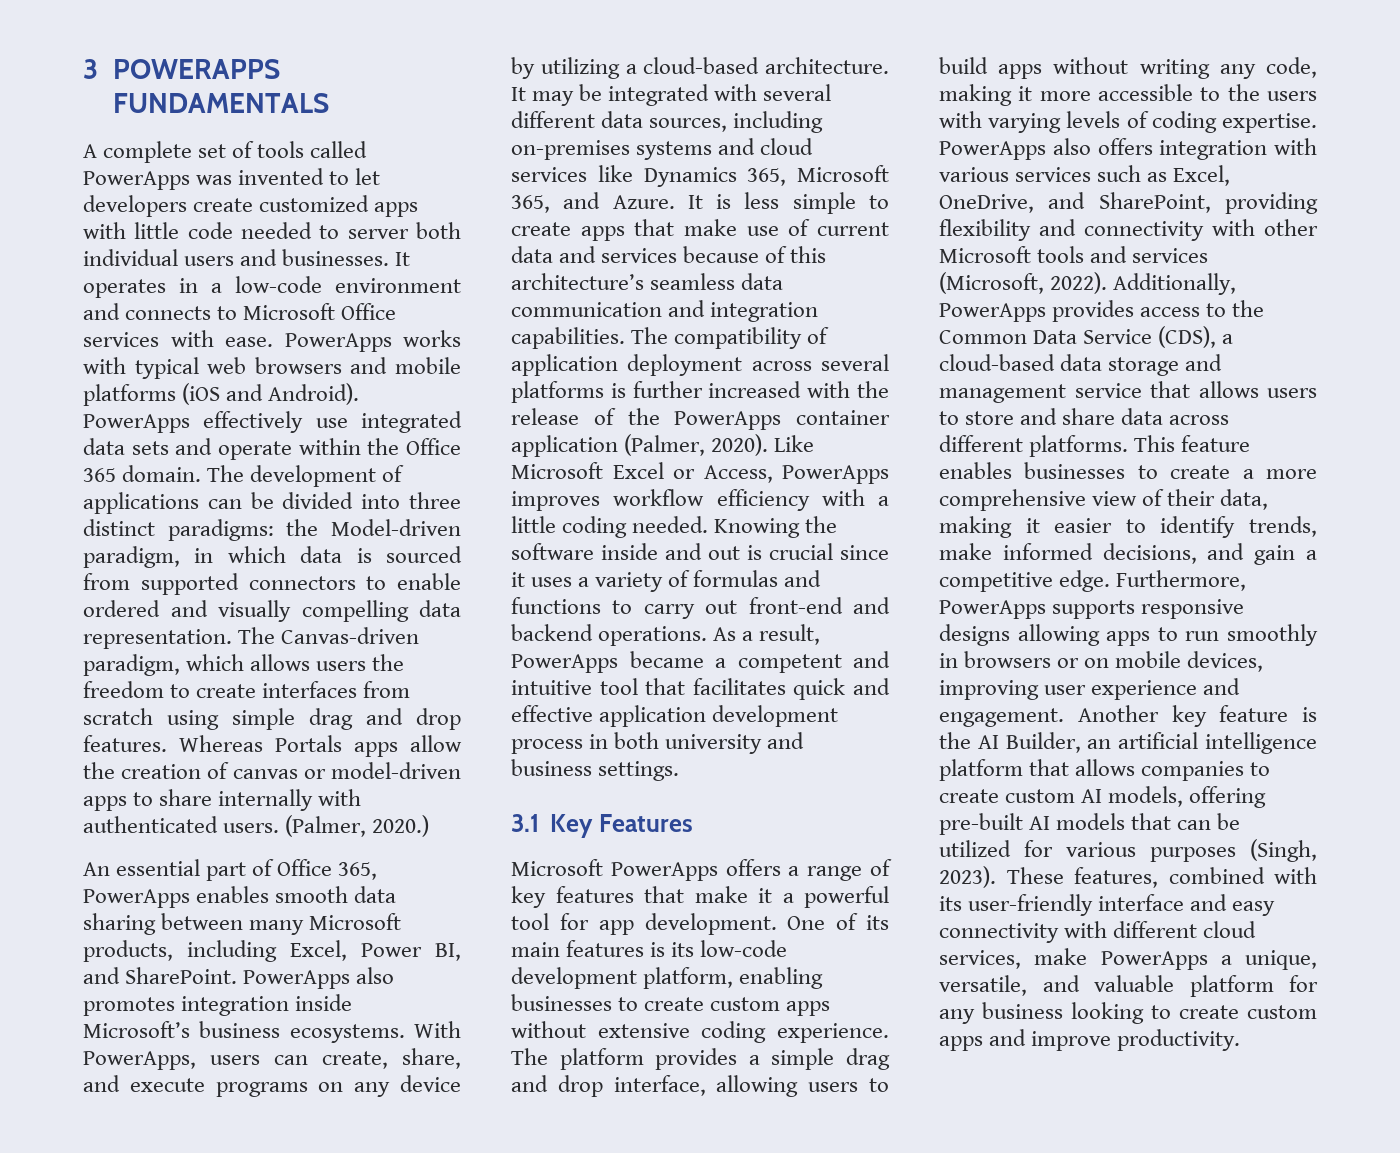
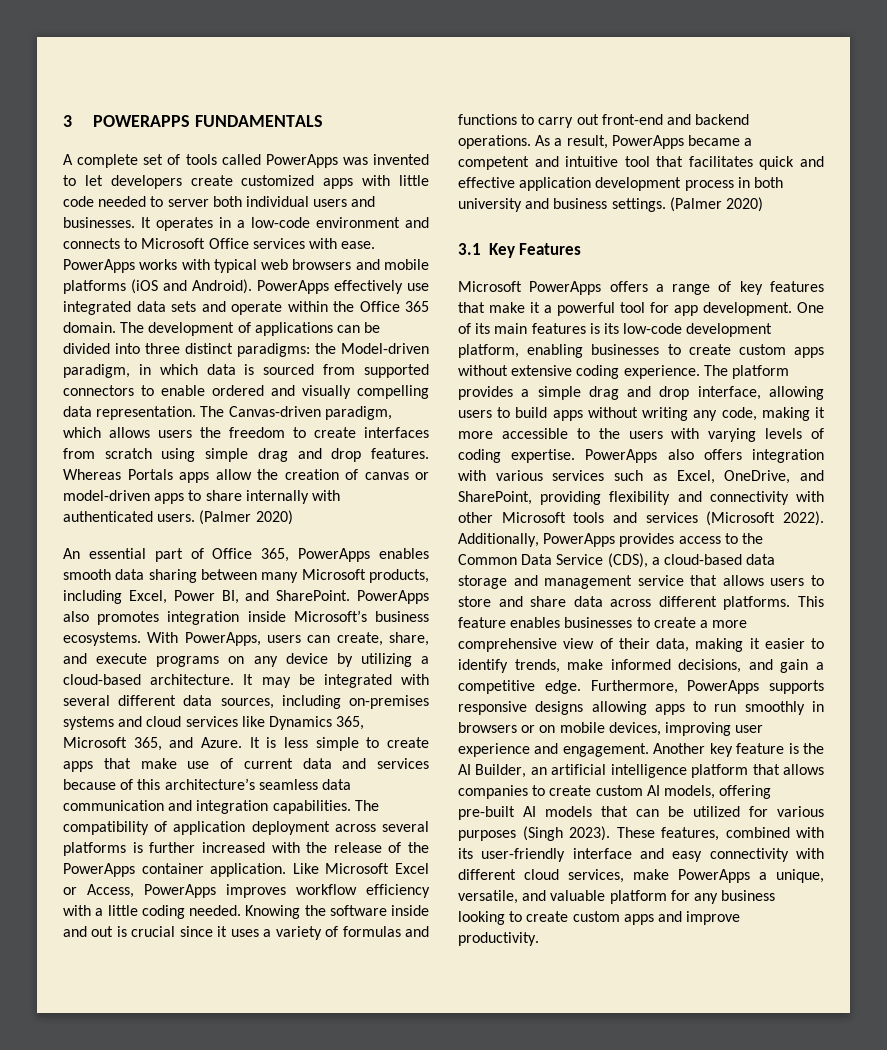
[285,815,430,837] (Palmer, 2020.) -> [199,510,293,525] (Palmer 2020)
[511,434,769,457] application (Palmer, 2020). -> [210,863,287,877] application.
(680, 771) none -> [669,197,763,212] (Palmer 2020)
[939,272,1044,294] (Microsoft, -> [706,511,776,526] (Microsoft
[1250,839,1317,862] (Singh, -> [522,826,563,841] (Singh

